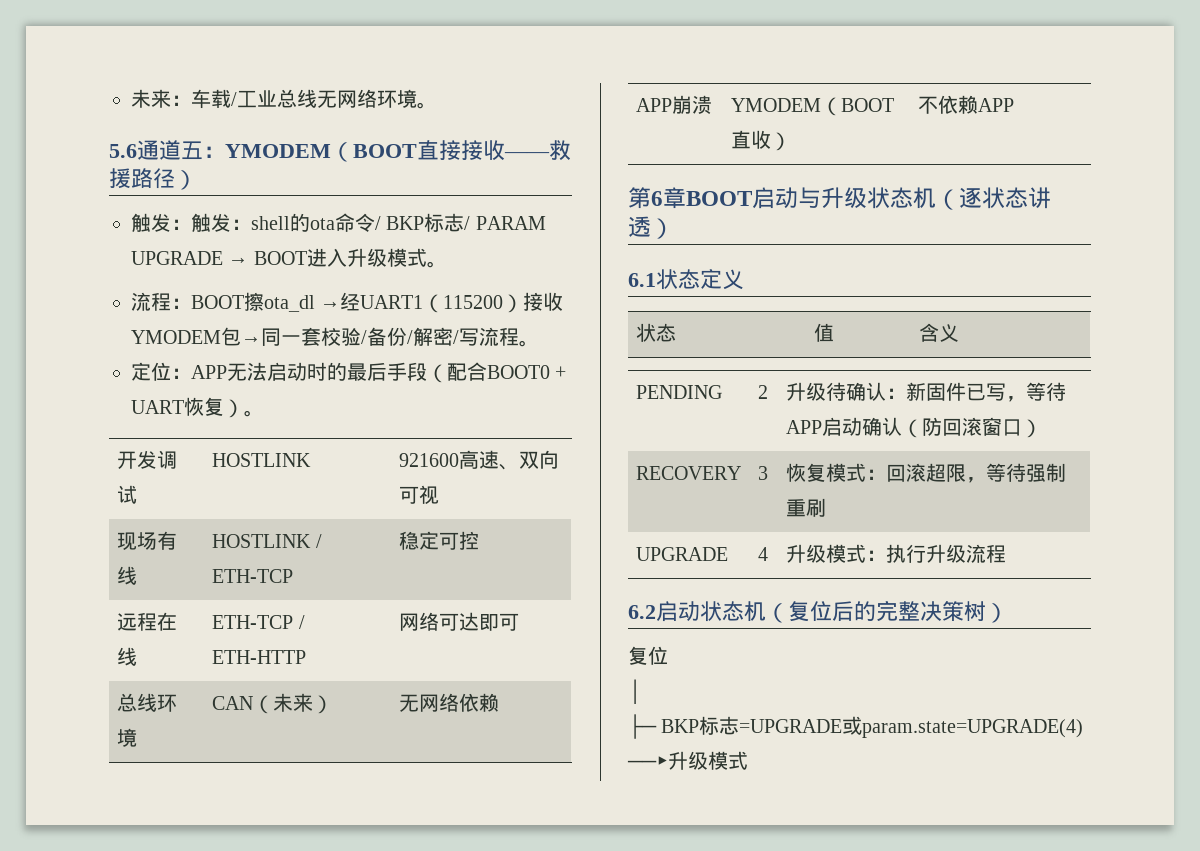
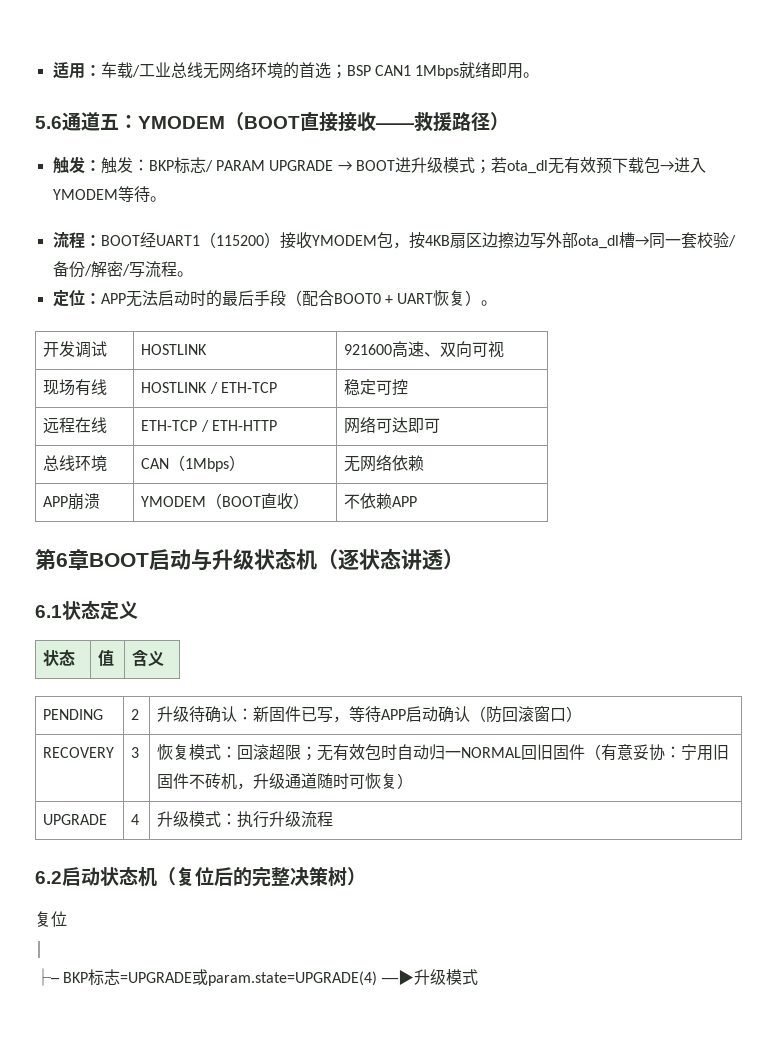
[131,89,171,108] 未来 -> [52,62,85,79] 适用
(417, 98) none -> [282,62,524,79] 的首选；BSP CAN1 1Mbps就绪即用
[251,213,381,232] shell的ota命令/ -> (149, 165) none
[326,248,427,267] 入升级模式 -> [410,157,706,174] [52,186,150,203] 升级模式；若ota_dl无有效预下载包→进入YMODEM等待
[244,292,341,312] 擦ota_dl → -> (140, 240) none
(241, 336) none -> [392,232,635,249] ，按4KB扇区边擦边写外部ota_dl槽
[273,693,314,712] 未来 -> [185,458,230,472] 1Mbps
[966,463,1067,483] [786,498,827,517] ，等待强制重刷 -> [301,744,730,761] [157,773,414,790] ；无有效包时自动归一NORMAL回旧固件（有意妥协：宁用旧固件不砖机，升级通道随时可恢复）

